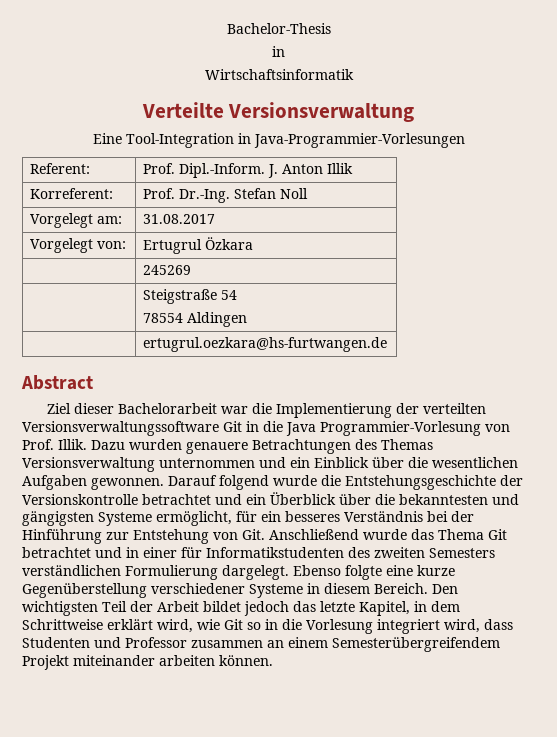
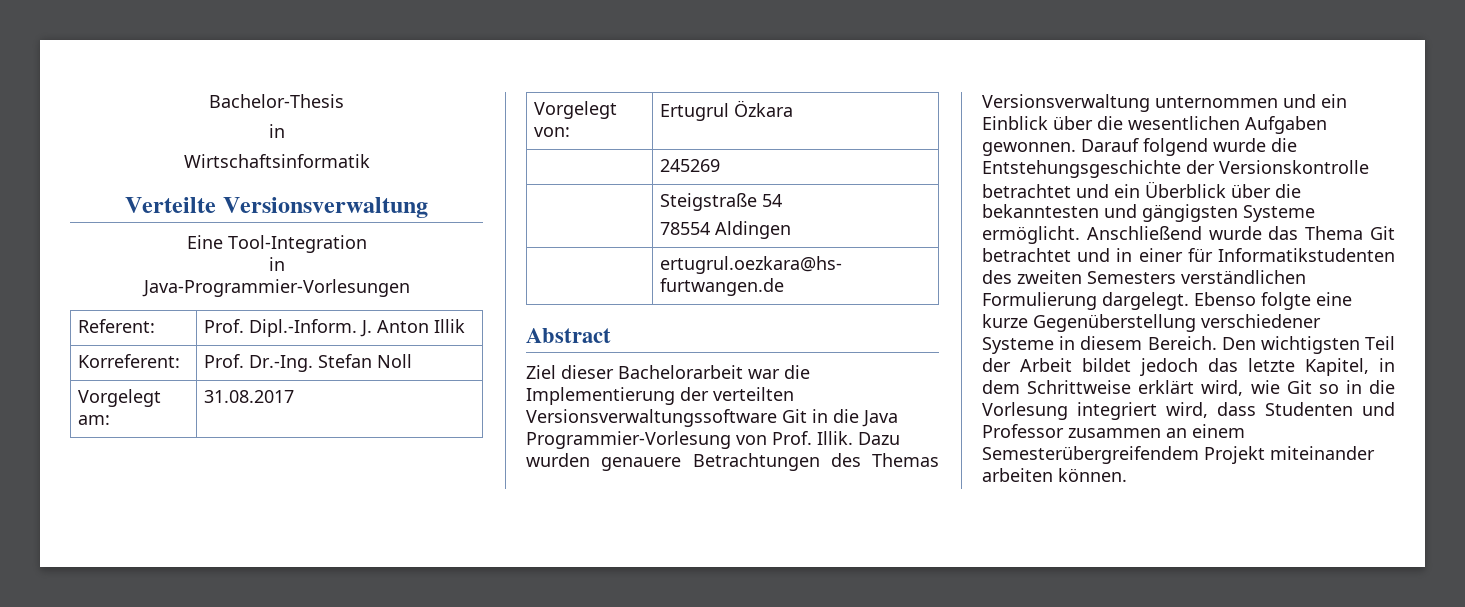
[237,133,251,144] in -> [268,257,285,271] // in //
[156,511,474,526] [22,529,265,544] ermöglicht, für ein besseres Verständnis bei der Hinführung zur Entstehung von Git. -> [982,226,1080,244] ermöglicht.

